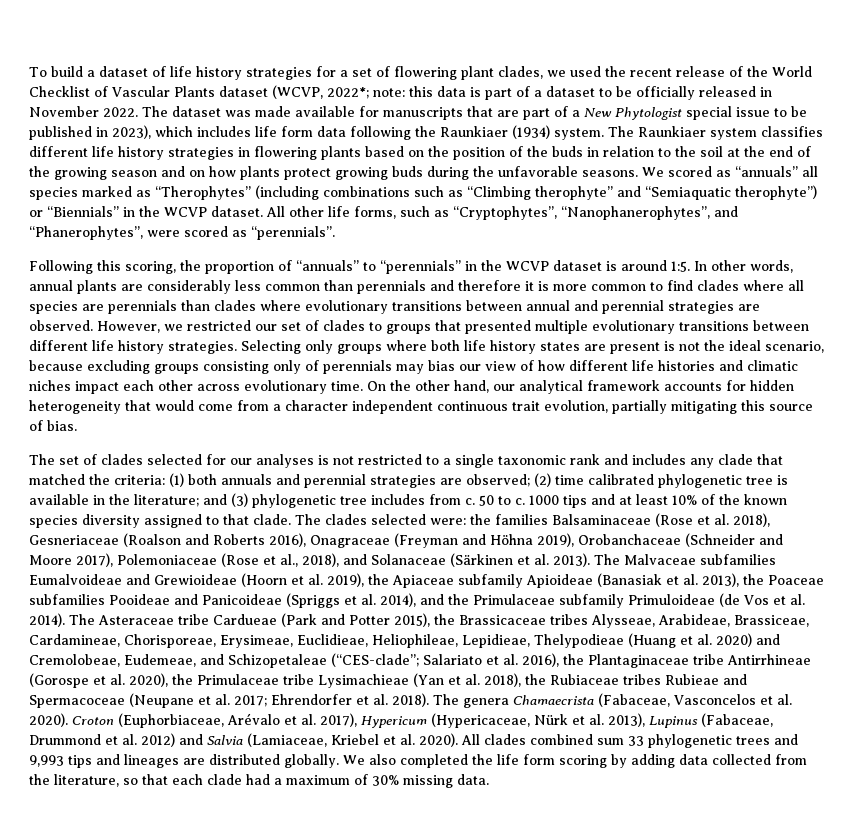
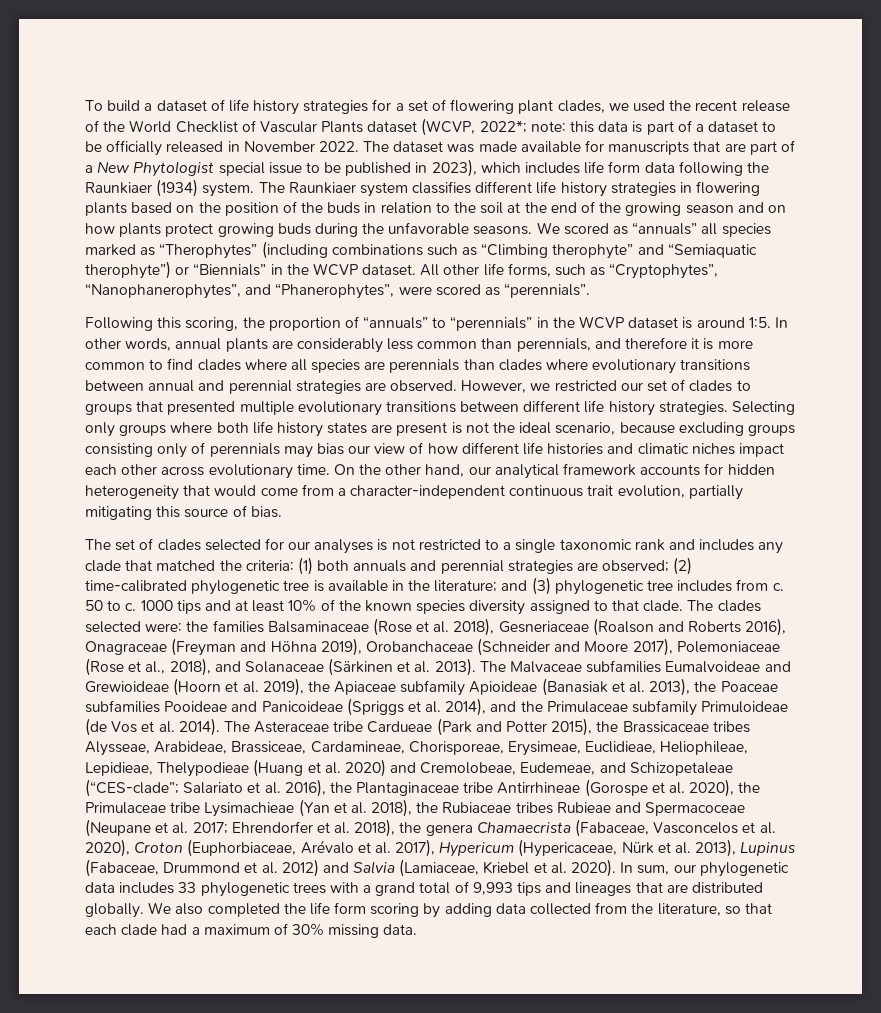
[357,280,426,294] perennials -> [516,338,591,352] perennials,
[285,400,433,414] character independent -> [350,485,506,499] character-independent
[555,474,654,485] time calibrated -> [85,580,187,592] time-calibrated
[392,693,459,707] 2018). The -> [354,819,422,837] 2018), the
[29,713,68,727] 2020). -> [85,839,130,857] 2020),
[461,734,798,748] All clades combined sum 33 phylogenetic trees and -> [620,862,789,877] [85,881,469,897] In sum, our phylogenetic data includes 33 phylogenetic trees with a grand total of
(179, 761) none -> [635,882,663,893] that

